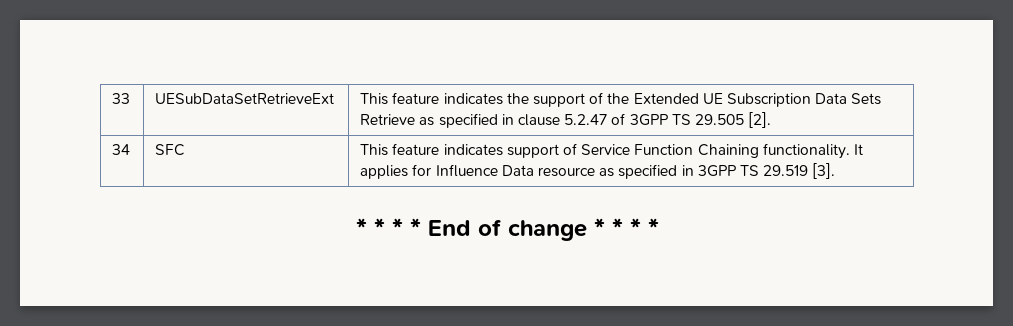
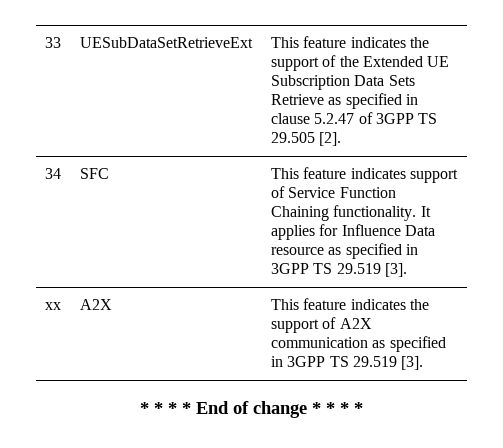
(836, 171) none -> [45,302,62,310] [80,299,113,310] [271,298,430,310] [271,317,372,333] [271,336,446,352] [271,356,424,370] // xx | A2X | This feature indicates the support of A2X communication as specified in 3GPP TS 29.519 [3].

